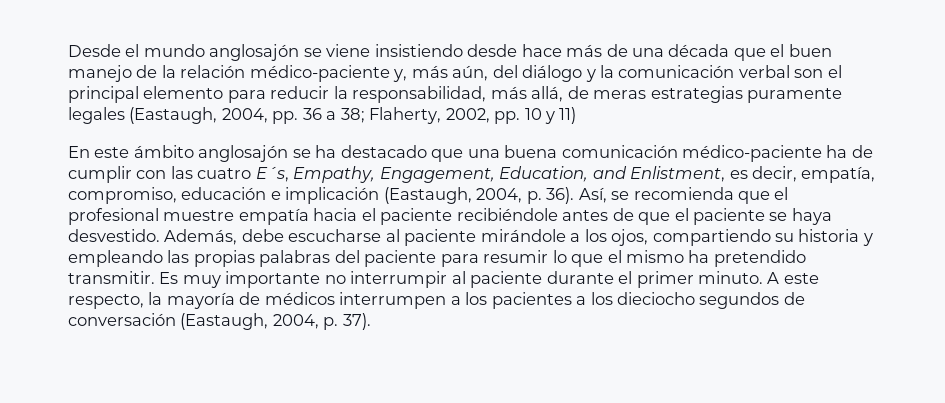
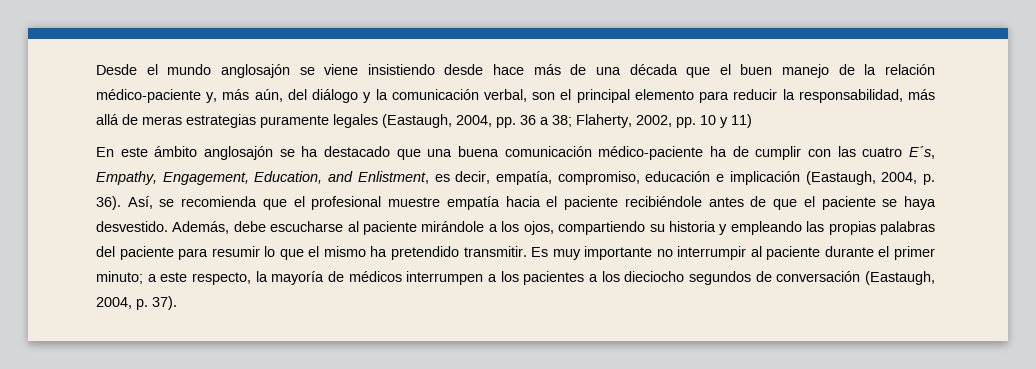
[738,65,790,78] verbal -> [484,89,527,102] verbal,
[531,86,564,102] allá, -> [96,114,119,125] allá
[698,271,780,284] minuto. A -> [96,271,157,284] minuto; a

